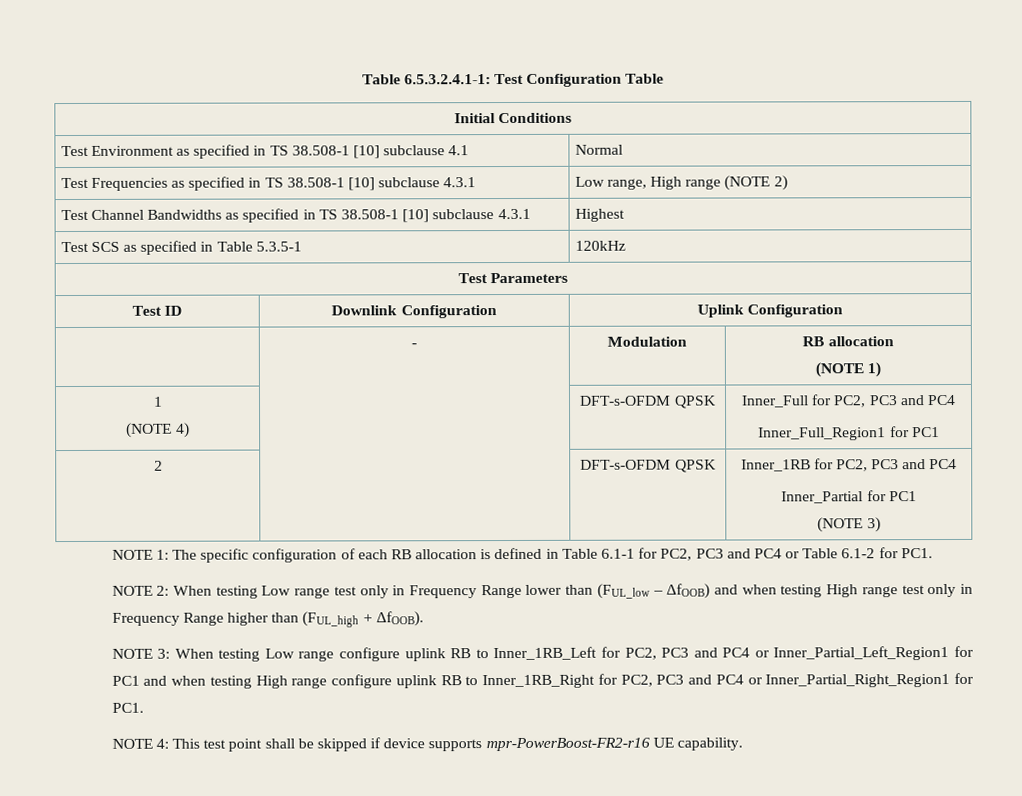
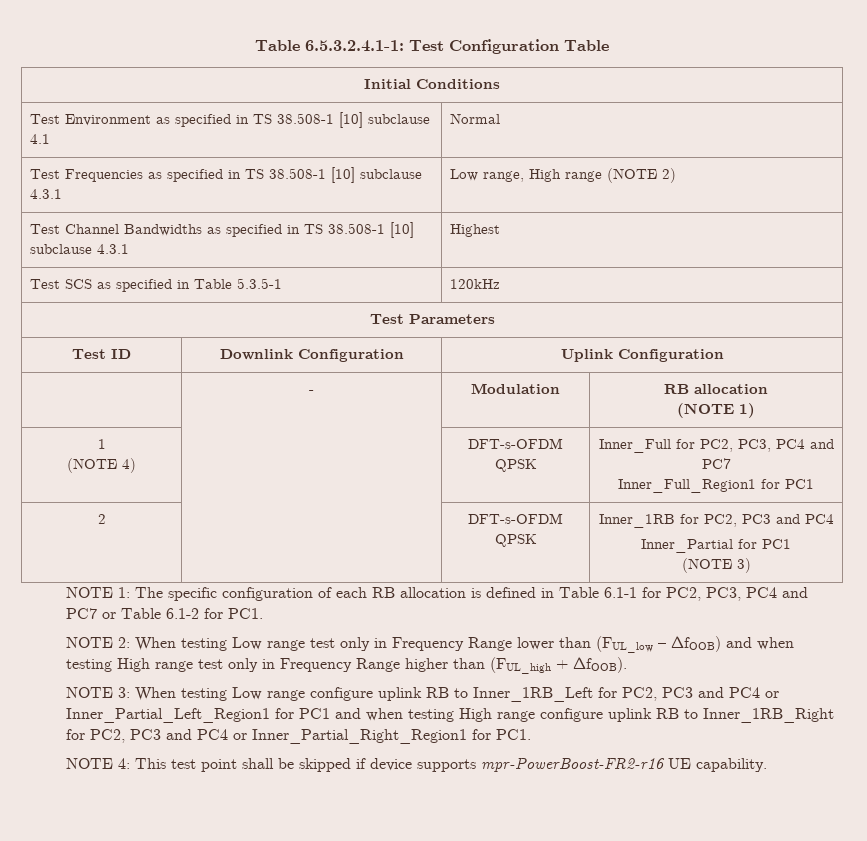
[868,394,956,406] PC3 and PC4 -> [737,439,834,452] [701,458,731,469] PC3, PC4 and PC7
[695,548,782,559] PC3 and PC4 -> [705,587,808,601] [65,608,97,619] PC3, PC4 and PC7

